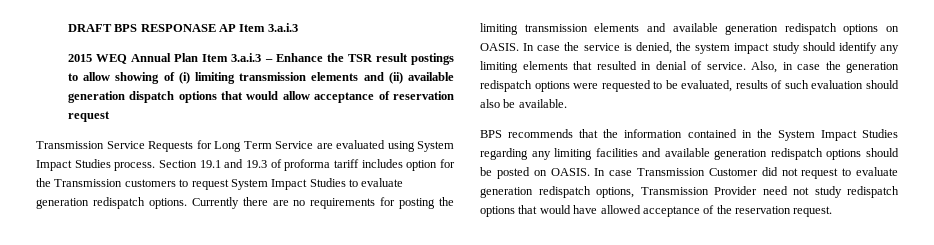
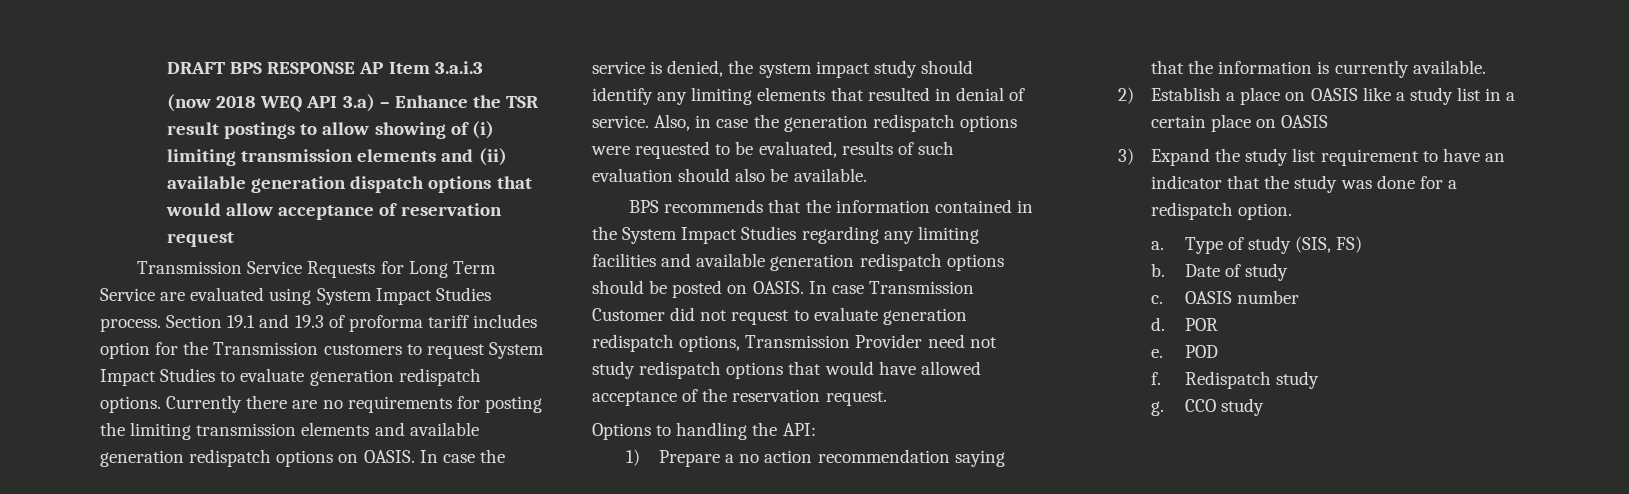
[140,24,216,32] RESPONASE -> [267,62,356,74] RESPONSE
[67,53,262,64] 2015 WEQ Annual Plan Item 3.a.i.3 -> [167,94,375,112] (now 2018 WEQ API 3.a)
(833, 211) none -> [592,422,816,440] [625,449,1005,467] [1151,60,1486,78] [1117,87,1516,105] [1151,114,1329,132] [1117,148,1505,166] [1151,175,1457,193] [1151,202,1293,220] [1151,236,1363,254] [1151,263,1288,281] [1151,290,1299,304] [1151,317,1218,331] [1151,345,1218,358] [1151,371,1319,389] [1151,398,1264,416] // Options to handling the API: // 1) Prepare a no action recommendation saying that the information is currently available. // 2) Establish a place on OASIS like a study list in a certain place on OASIS // 3) Expand the study list requirement to have an indicator that the study was done for a redispatch option. // a. Type of study (SIS, FS) // b. Date of study // c. OASIS number // d. POR // e. POD // f. Redispatch study // g. CCO study

